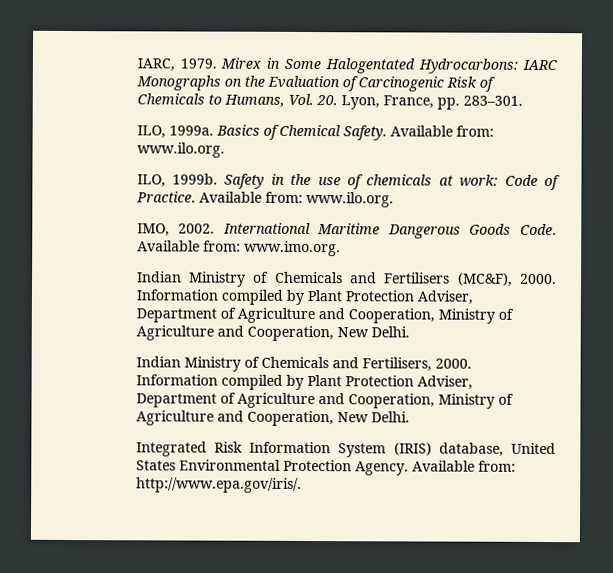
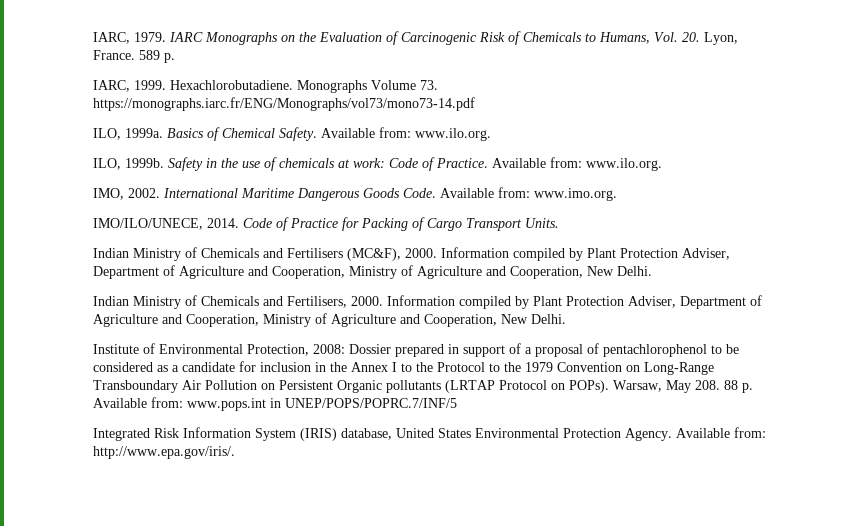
[220,57,519,74] Mirex in Some Halogentated Hydrocarbons: -> (166, 37) none
[382,95,523,110] France, pp. 283–301. -> [92,50,175,63] [92,80,438,93] [92,97,475,111] France. 589 p. // IARC, 1999. Hexachlorobutadiene. Monographs Volume 73. https://monographs.iarc.fr/ENG/Monographs/vol73/mono73-14.pdf
(341, 248) none -> [92,217,559,231] // IMO/ILO/UNECE, 2014. Code of Practice for Packing of Cargo Transport Units.
(410, 417) none -> [92,343,739,357] [92,361,714,375] [92,380,753,393] [92,397,457,411] // Institute of Environmental Protection, 2008: Dossier prepared in support of a proposal of pentachlorophenol to be considered as a candidate for inclusion in the Annex I to the Protocol to the 1979 Convention on Long-Range Transboundary Air Pollution on Persistent Organic pollutants (LRTAP Protocol on POPs). Warsaw, May 208. 88 p. Available from: www.pops.int in UNEP/POPS/POPRC.7/INF/5

